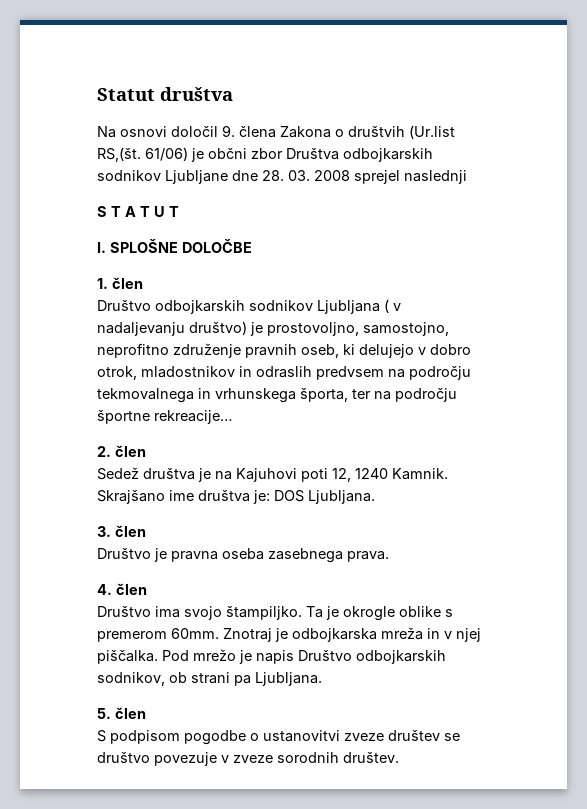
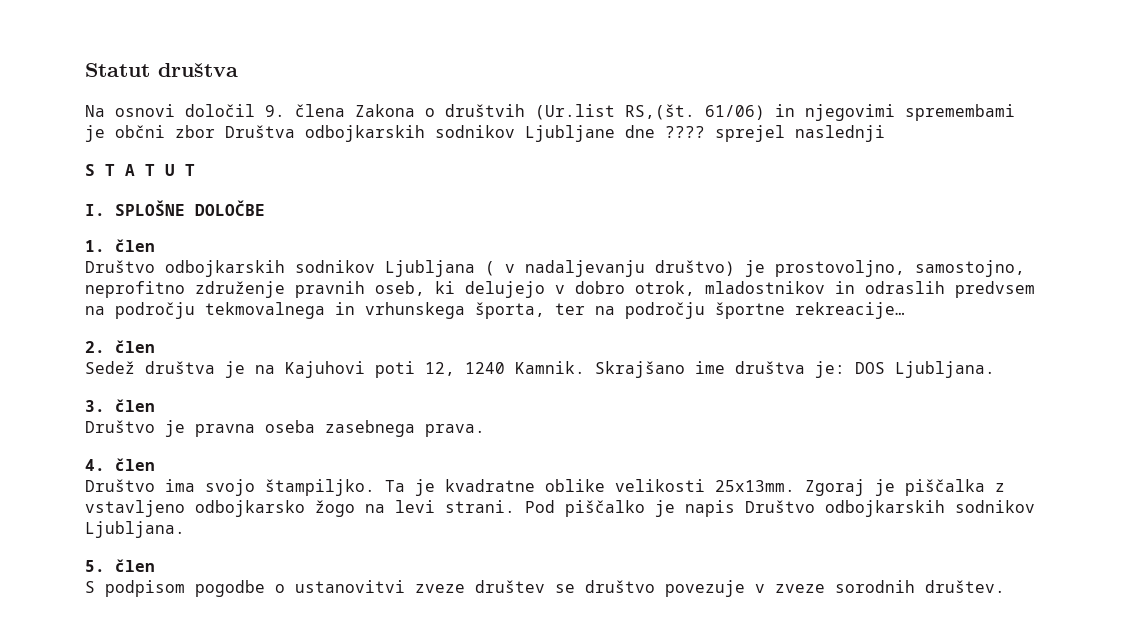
(188, 154) none -> [775,104,1015,121] in njegovimi spremembami
[262,170,350,181] 28. 03. 2008 -> [665,126,705,138] ????
[343,606,453,621] [97,627,481,642] [97,649,446,664] [97,672,251,686] okrogle oblike s premerom 60mm. Znotraj je odbojkarska mreža in v njej piščalka. Pod mrežo je napis Društvo odbojkarskih sodnikov, ob strani pa -> [445,479,1005,496] [85,500,1035,517] kvadratne oblike velikosti 25x13mm. Zgoraj je piščalka z vstavljeno odbojkarsko žogo na levi strani. Pod piščalko je napis Društvo odbojkarskih sodnikov

